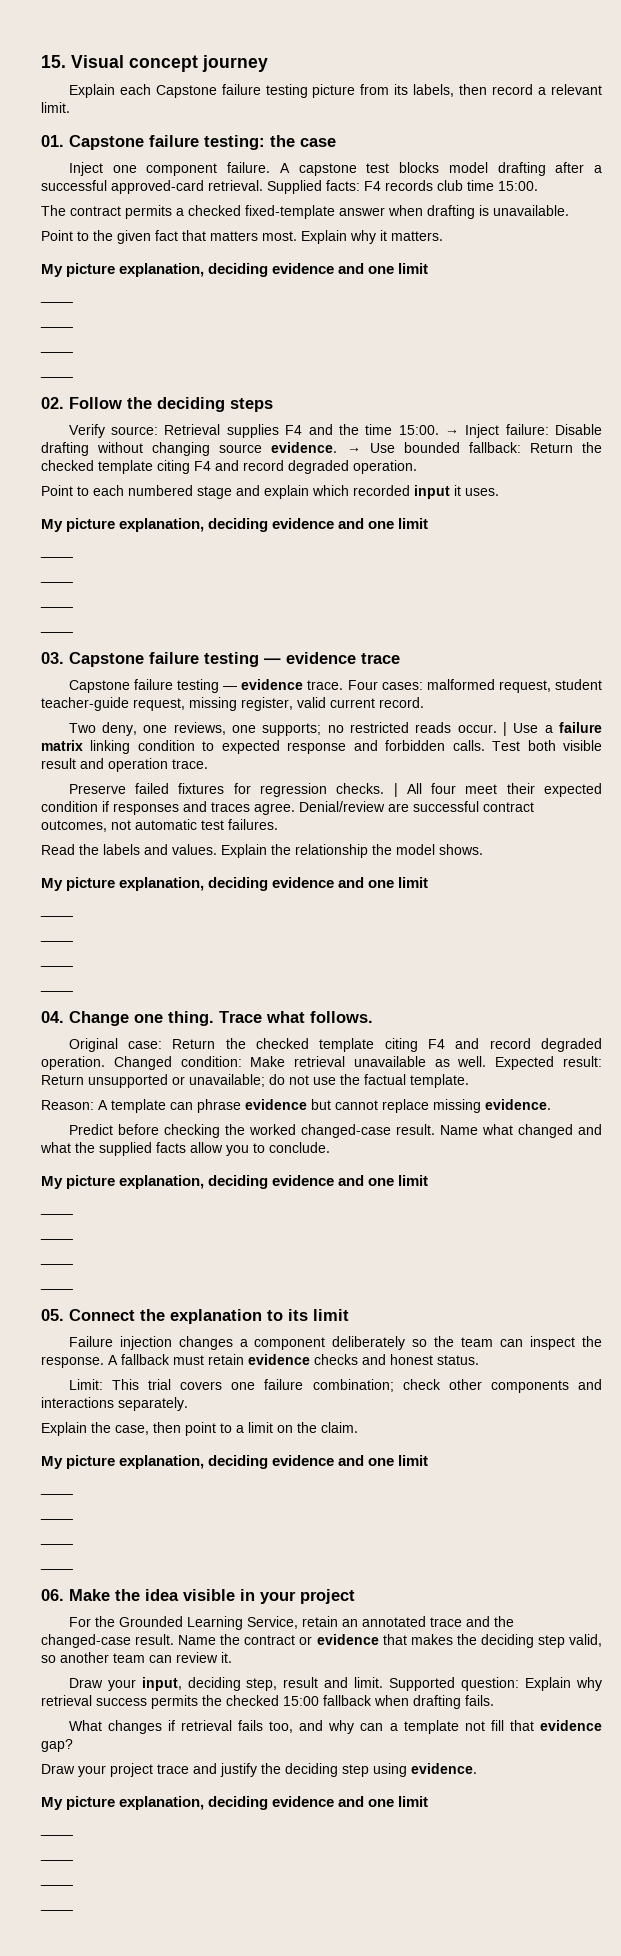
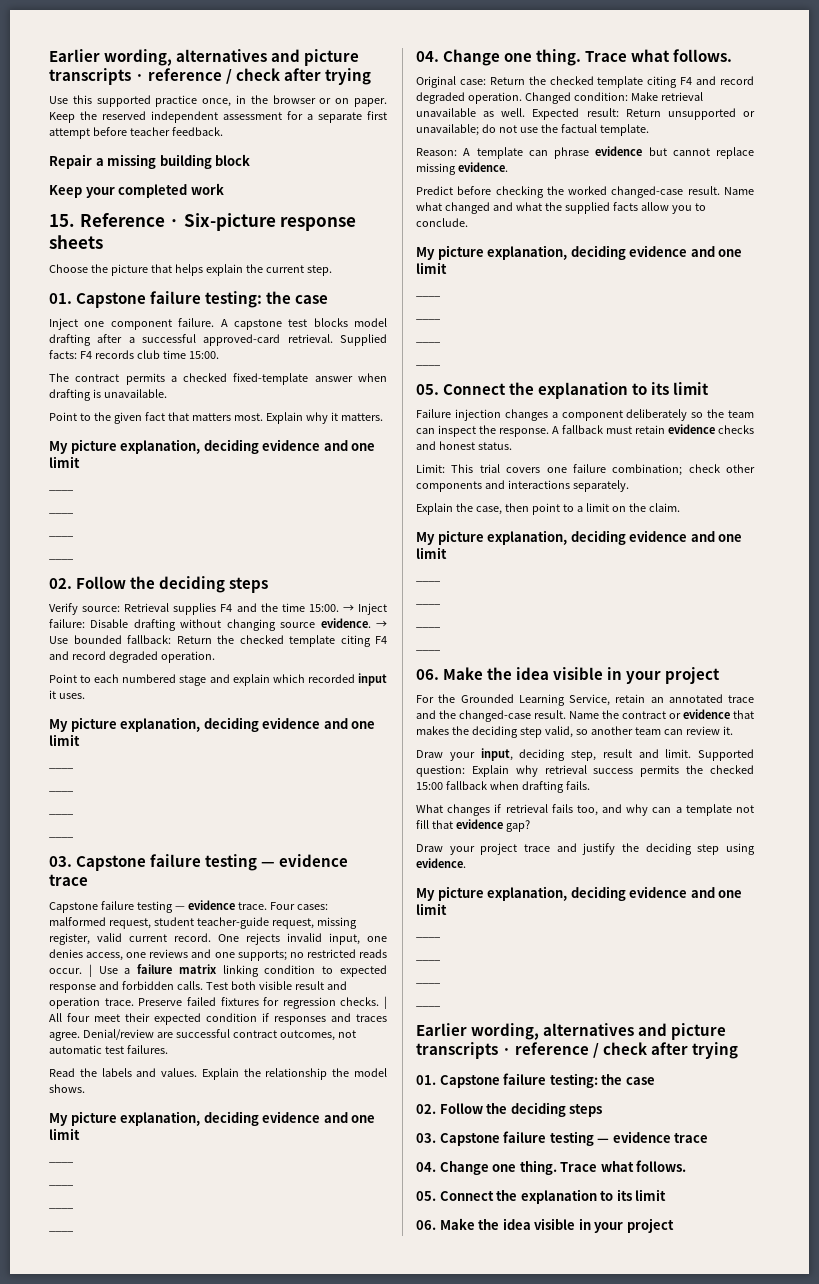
[41,55,268,72] [68,84,603,98] [41,102,70,113] 15. Visual concept journey // Explain each Capstone failure testing picture from its labels, then record a relevant limit. -> [49,49,360,66] [49,68,372,85] [49,95,388,107] [49,111,387,123] [49,127,223,139] [49,154,251,169] [49,183,224,198] [49,213,357,231] [49,235,103,249] [49,264,332,276] Earlier wording, alternatives and picture transcripts · reference / check after trying // Use this supported practice once, in the browser or on paper. Keep the reserved independent assessment for a separate first attempt before teacher feedback. // Repair a missing building block // Keep your completed work // 15. Reference · Six-picture response sheets // Choose the picture that helps explain the current step.
[68,722,226,736] // Two deny, one reviews, -> [218,933,387,945] [49,949,212,961] One rejects invalid input, one denies access, one reviews and
(208, 764) // -> (134, 1002) none
(73, 1909) none -> [416,1023,727,1040] [416,1042,739,1059] [416,1073,655,1088] [416,1102,603,1117] [416,1131,709,1146] [416,1160,687,1175] [416,1189,667,1204] [416,1218,674,1233] // Earlier wording, alternatives and picture transcripts · reference / check after trying // 01. Capstone failure testing: the case // 02. Follow the deciding steps // 03. Capstone failure testing — evidence trace // 04. Change one thing. Trace what follows. // 05. Connect the explanation to its limit // 06. Make the idea visible in your project

